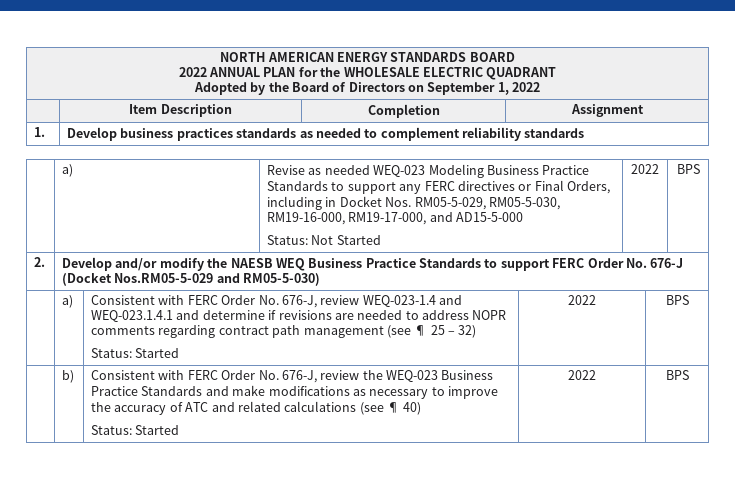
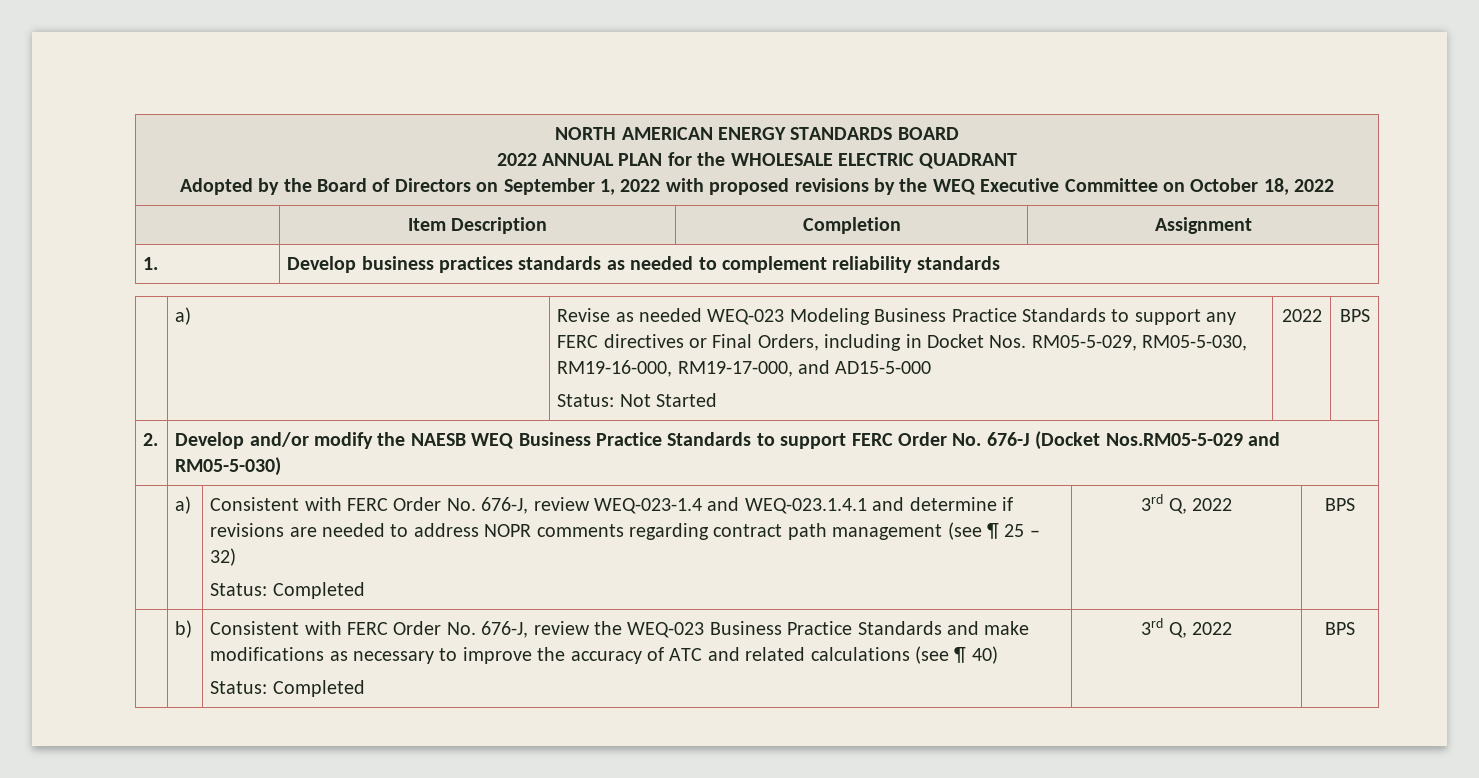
(541, 87) none -> [665,178,1335,195] with proposed revisions by the WEQ Executive Committee on October 18, 2022
[135,348,180,358] Started | -> [272,582,365,599] [1141,494,1187,514] Completed | 3rd Q,
[135,425,180,435] Started | -> [272,680,365,697] [1141,618,1187,638] Completed | 3rd Q,

